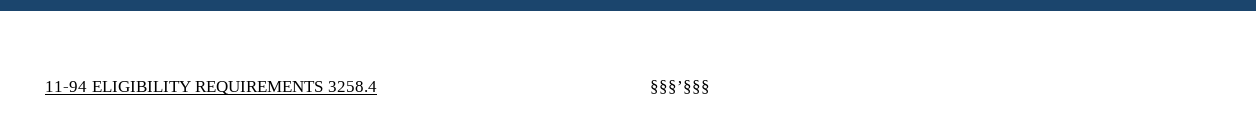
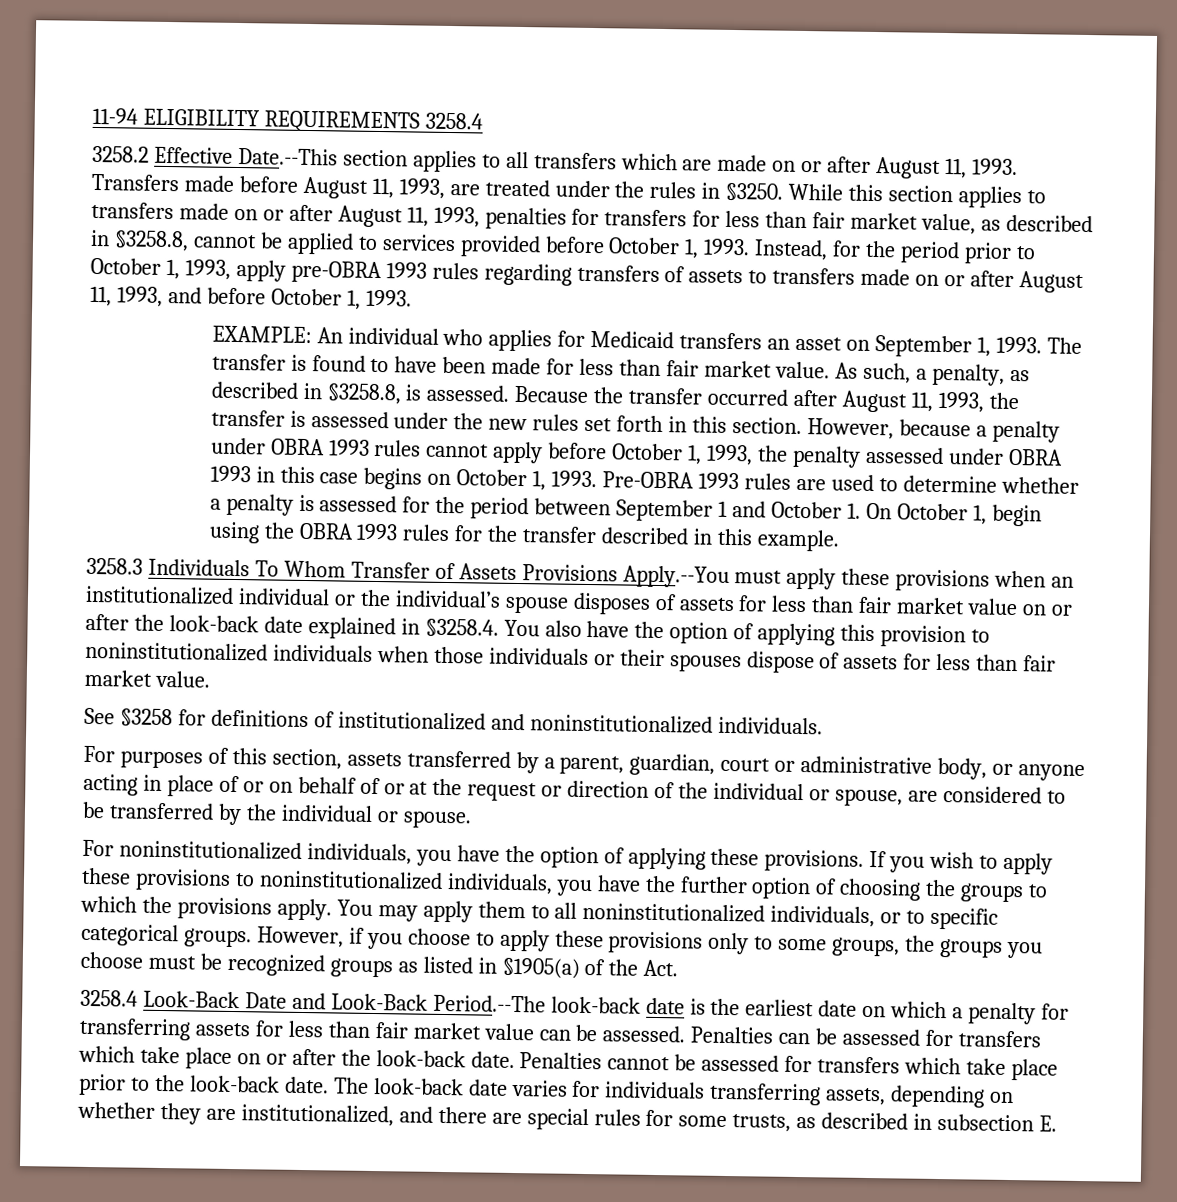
[650,80,710,94] §§§’§§§ -> [92,145,1019,179] [91,173,1046,209] [91,201,1093,235] [90,229,1036,264] [90,257,1084,293] [90,285,412,310] [211,325,1082,358] [211,353,1030,386] [210,381,1019,413] [210,409,1060,443] [210,437,1063,468] [209,465,1079,494] [209,493,1042,527] [208,521,840,552] [86,557,1075,592] [85,585,1073,616] [85,613,991,648] [85,641,1057,674] [84,669,210,688] [84,707,823,735] [83,745,1086,782] [83,773,1066,807] [82,801,472,829] [82,839,1054,875] [81,867,1049,903] [80,895,999,930] [81,923,1044,959] [80,951,679,979] [80,989,1070,1025] [79,1017,1042,1048] [78,1045,1058,1081] [78,1073,1015,1108] [77,1101,1058,1132] 3258.2 Effective Date.--This section applies to all transfers which are made on or after August 11, 1993. Transfers made before August 11, 1993, are treated under the rules in §3250. While this section applies to transfers made on or after August 11, 1993, penalties for transfers for less than fair market value, as described in §3258.8, cannot be applied to services provided before October 1, 1993. Instead, for the period prior to October 1, 1993, apply pre-OBRA 1993 rules regarding transfers of assets to transfers made on or after August 11, 1993, and before October 1, 1993. // EXAMPLE: An individual who applies for Medicaid transfers an asset on September 1, 1993. The transfer is found to have been made for less than fair market value. As such, a penalty, as described in §3258.8, is assessed. Because the transfer occurred after August 11, 1993, the transfer is assessed under the new rules set forth in this section. However, because a penalty under OBRA 1993 rules cannot apply before October 1, 1993, the penalty assessed under OBRA 1993 in this case begins on October 1, 1993. Pre-OBRA 1993 rules are used to determine whether a penalty is assessed for the period between September 1 and October 1. On October 1, begin using the OBRA 1993 rules for the transfer described in this example. // 3258.3 Individuals To Whom Transfer of Assets Provisions Apply.--You must apply these provisions when an institutionalized individual or the individual’s spouse disposes of assets for less than fair market value on or after the look-back date explained in §3258.4. You also have the option of applying this provision to noninstitutionalized individuals when those individuals or their spouses dispose of assets for less than fair market value. // See §3258 for definitions of institutionalized and noninstitutionalized individuals. // For purposes of this section, assets transferred by a parent, guardian, court or administrative body, or anyone acting in place of or on behalf of or at the request or direction of the individual or spouse, are considered to be transferred by the individual or spouse. // For noninstitutionalized individuals, you have the option of applying these provisions. If you wish to apply these provisions to noninstitutionalized individuals, you have the further option of choosing the groups to which the provisions apply. You may apply them to all noninstitutionalized individuals, or to specific categorical groups. However, if you choose to apply these provisions only to some groups, the groups you choose must be recognized groups as listed in §1905(a) of the Act. // 3258.4 Look-Back Date and Look-Back Period.--The look-back date is the earliest date on which a penalty for transferring assets for less than fair market value can be assessed. Penalties can be assessed for transfers which take place on or after the look-back date. Penalties cannot be assessed for transfers which take place prior to the look-back date. The look-back date varies for individuals transferring assets, depending on whether they are institutionalized, and there are special rules for some trusts, as described in subsection E.

